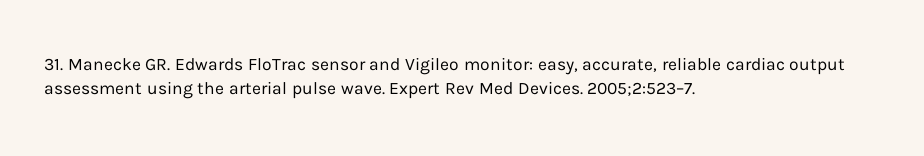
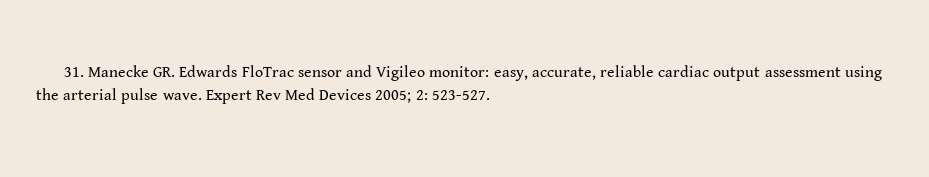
[517,81,696,96] Devices. 2005;2:523–7. -> [319,89,490,103] Devices 2005; 2: 523-527.

